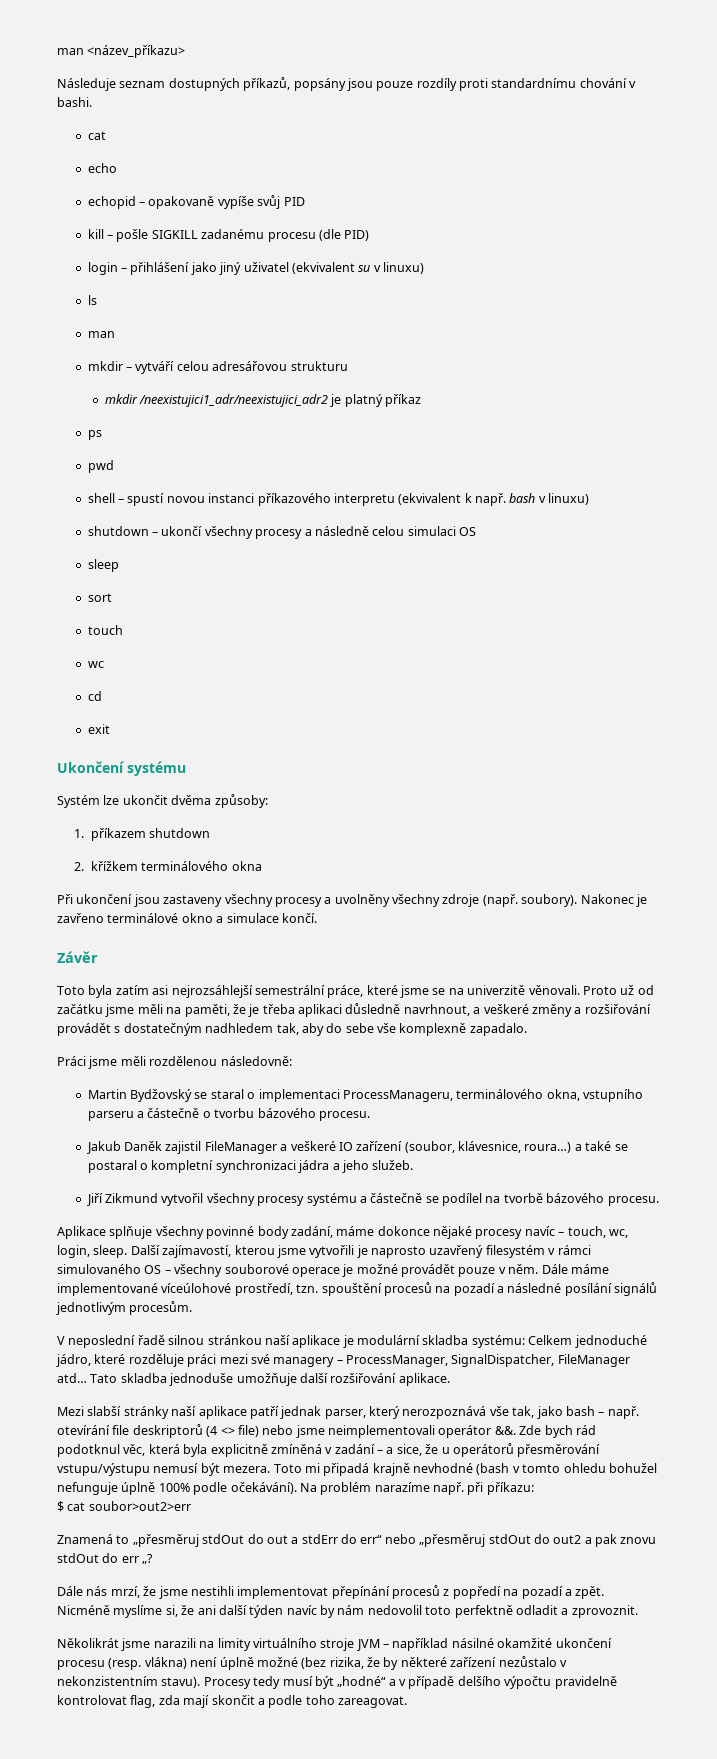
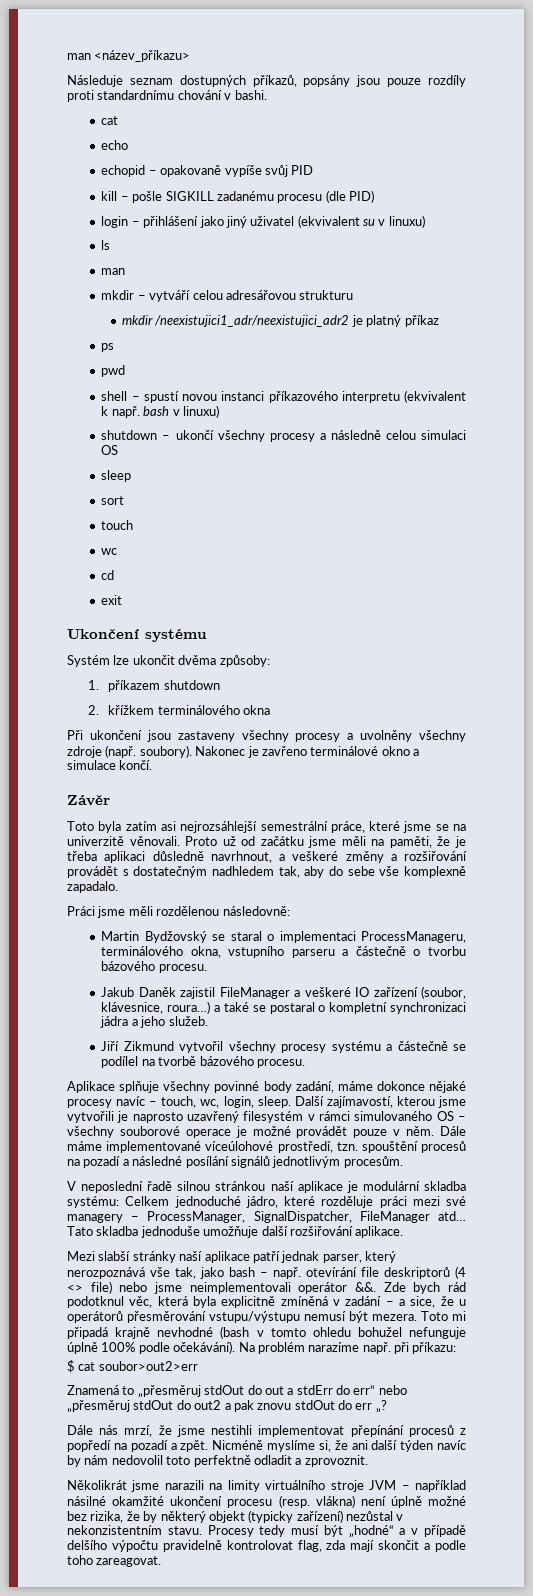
[301,1657,327,1669] (bez -> [67,1511,87,1521] bez
[400,1656,557,1667] některé zařízení nezůstalo -> [160,1510,393,1523] některý objekt (typicky zařízení) nezůstal
[161,1677,201,1688] stavu). -> [167,1526,202,1535] stavu.

